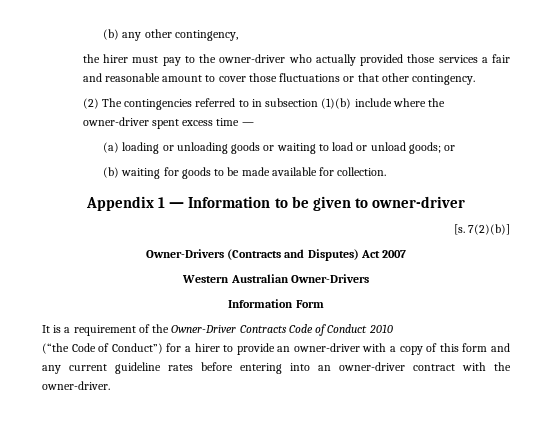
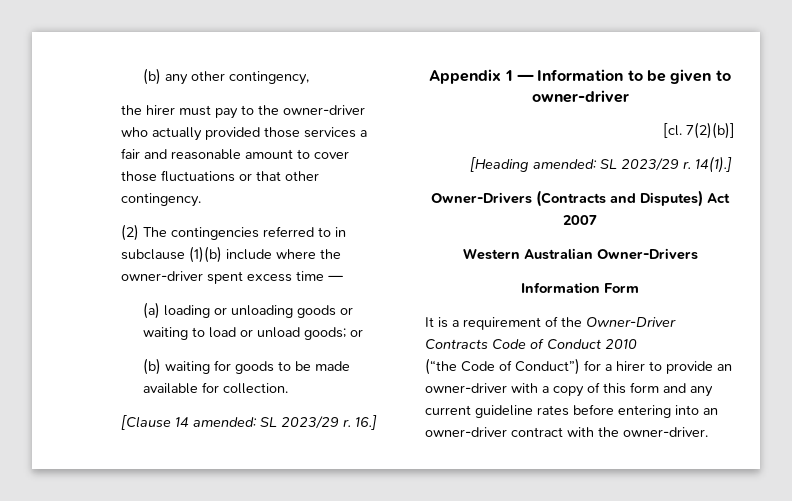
[265,98,319,107] subsection -> [120,249,185,260] subclause
(387, 171) none -> [120,415,377,430] // [Clause 14 amended: SL 2023/29 r. 16.]
[453,224,465,235] [s. -> [663,123,682,138] [cl.
(510, 229) none -> [469,156,732,173] // [Heading amended: SL 2023/29 r. 14(1).]

